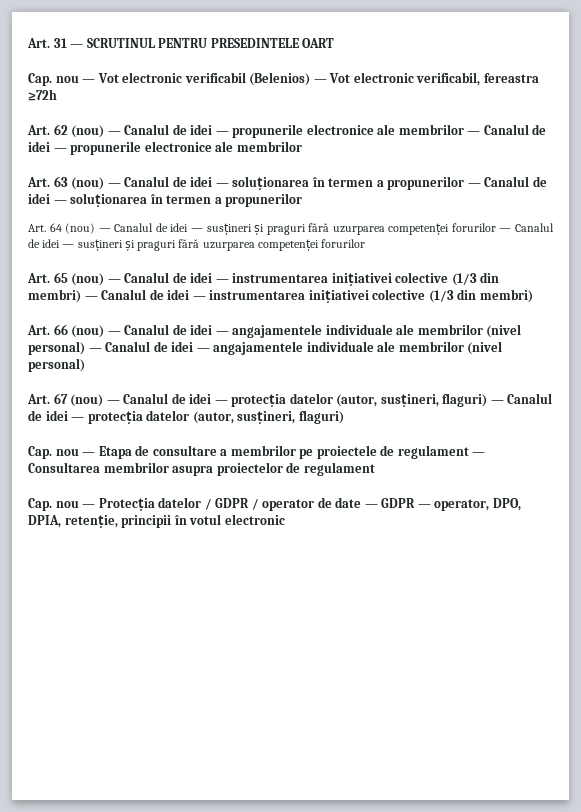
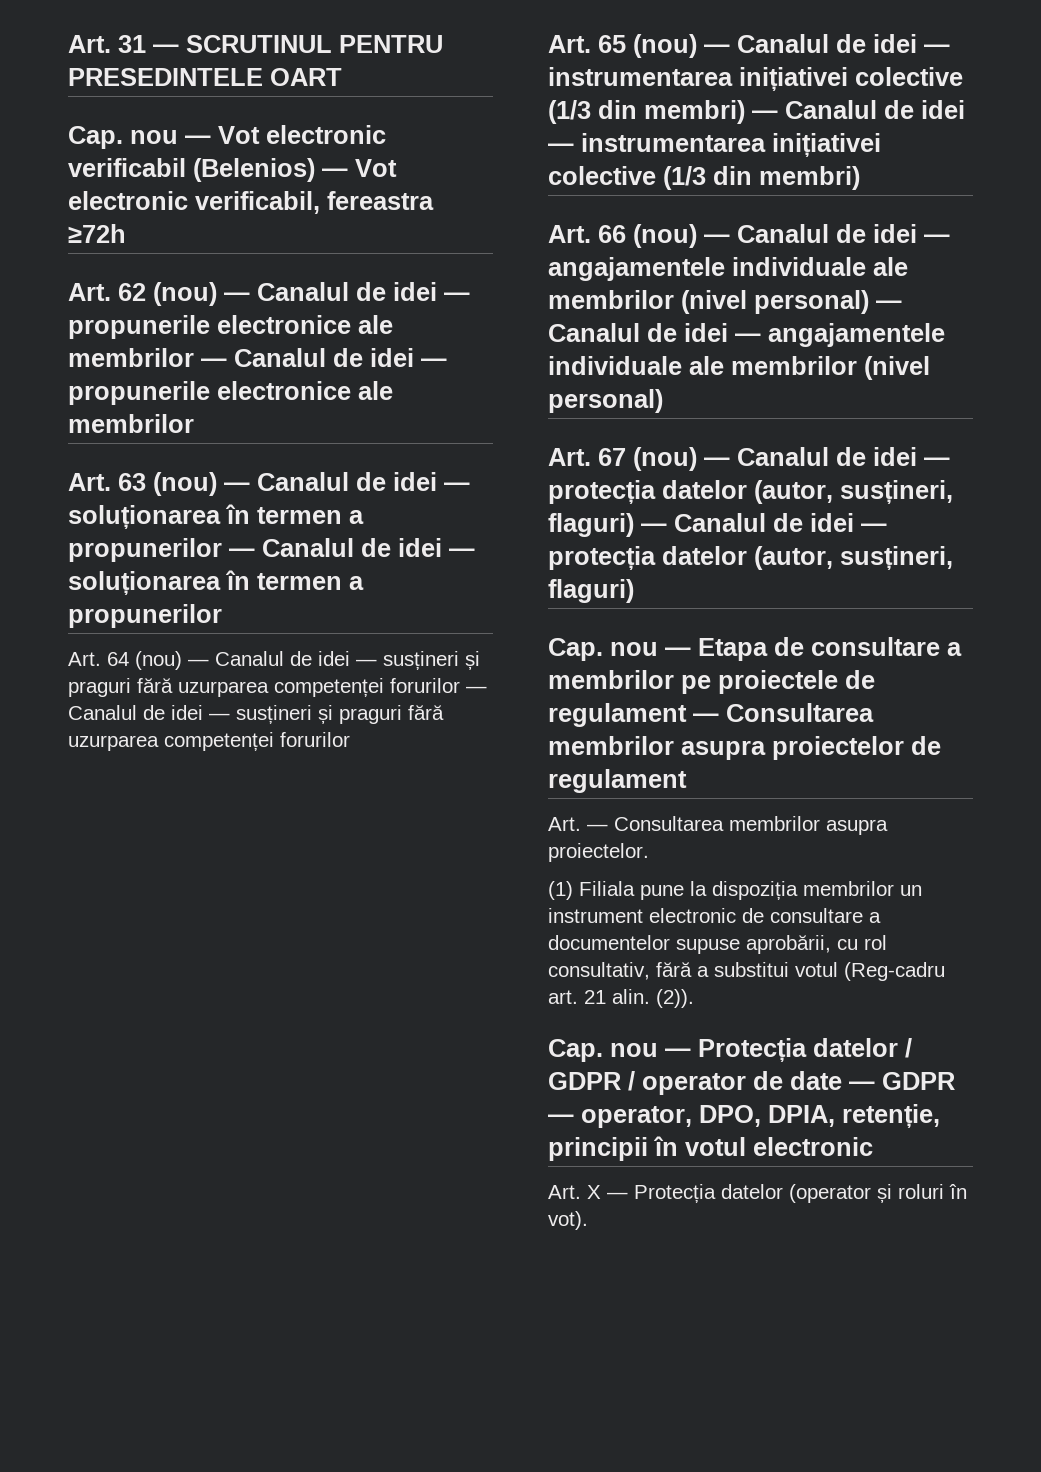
(375, 469) none -> [548,816,888,835] [548,843,649,862] [548,881,922,900] [548,908,881,923] [548,935,887,954] [548,962,945,981] [548,989,694,1008] // Art. — Consultarea membrilor asupra proiectelor. // (1) Filiala pune la dispoziția membrilor un instrument electronic de consultare a documentelor supuse aprobării, cu rol consultativ, fără a substitui votul (Reg-cadru art. 21 alin. (2)).
(285, 519) none -> [548,1184,967,1203] [548,1211,588,1230] // Art. X — Protecția datelor (operator și roluri în vot).

